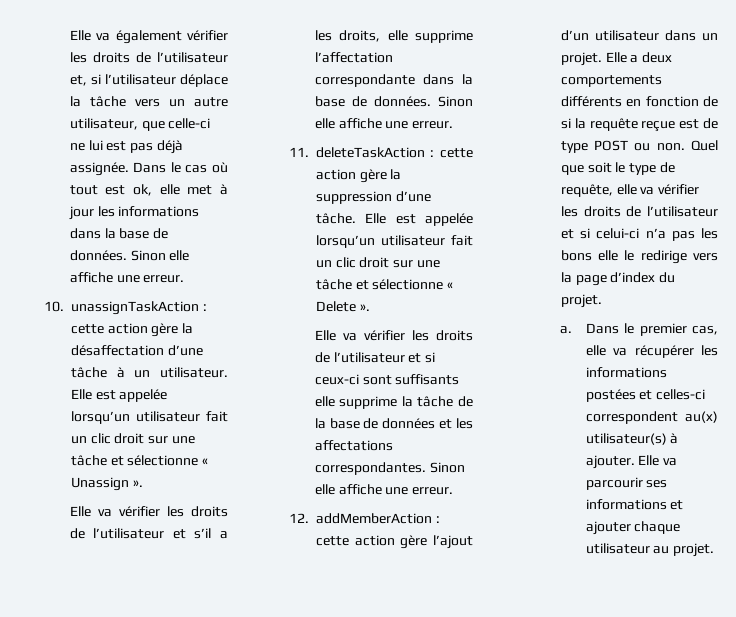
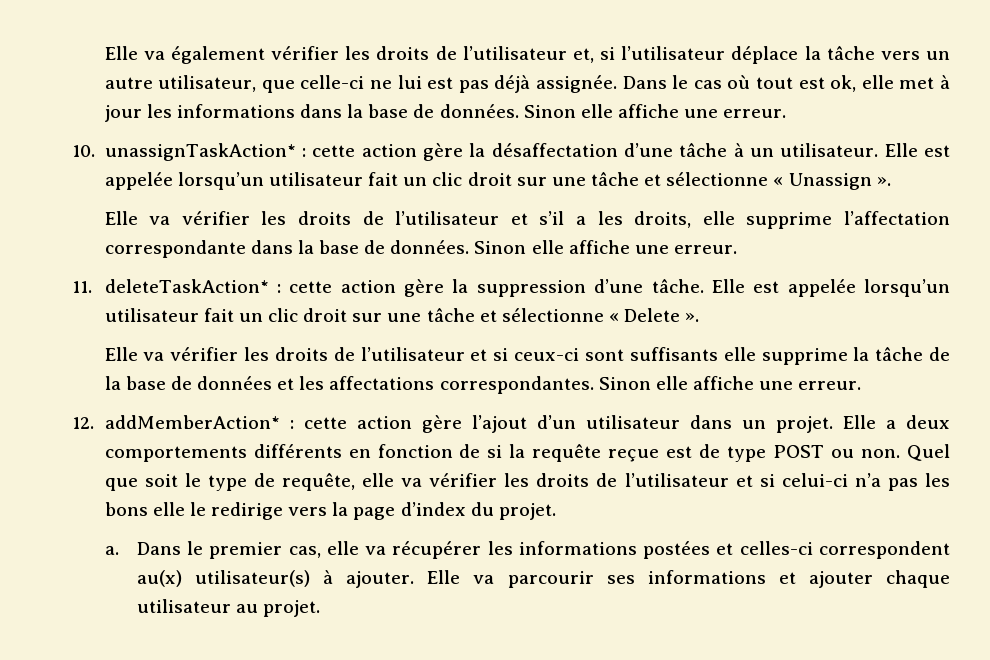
[70,301,199,315] unassignTaskAction -> [104,143,296,161] unassignTaskAction*
[315,147,425,158] deleteTaskAction -> [104,279,269,293] deleteTaskAction*
[315,513,432,524] addMemberAction -> [104,415,280,429] addMemberAction*

